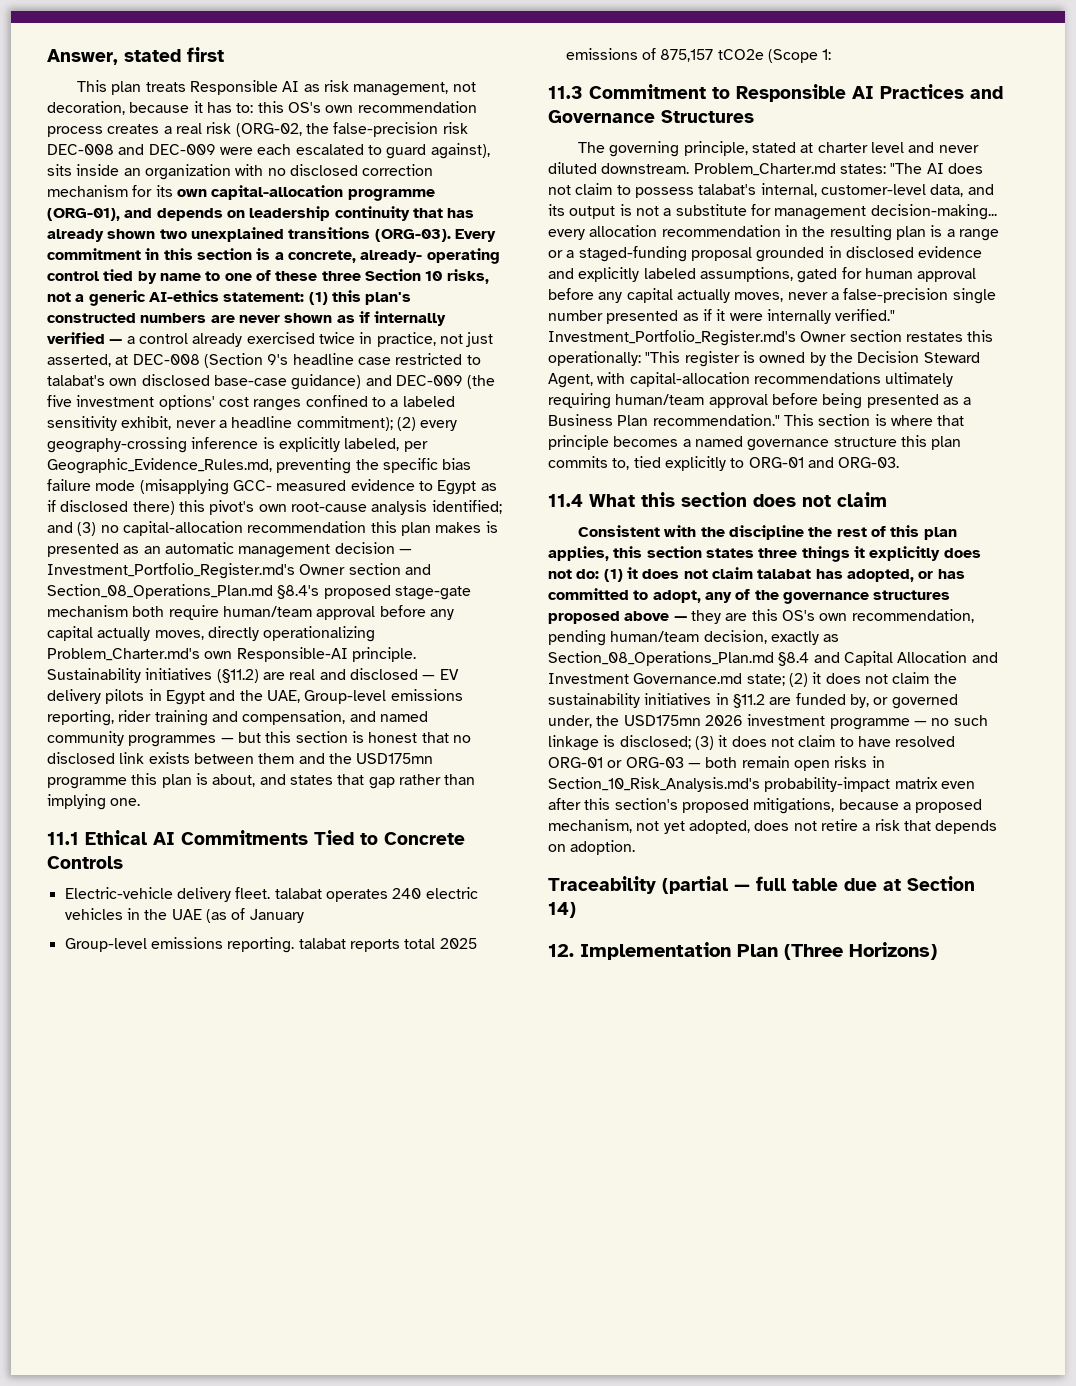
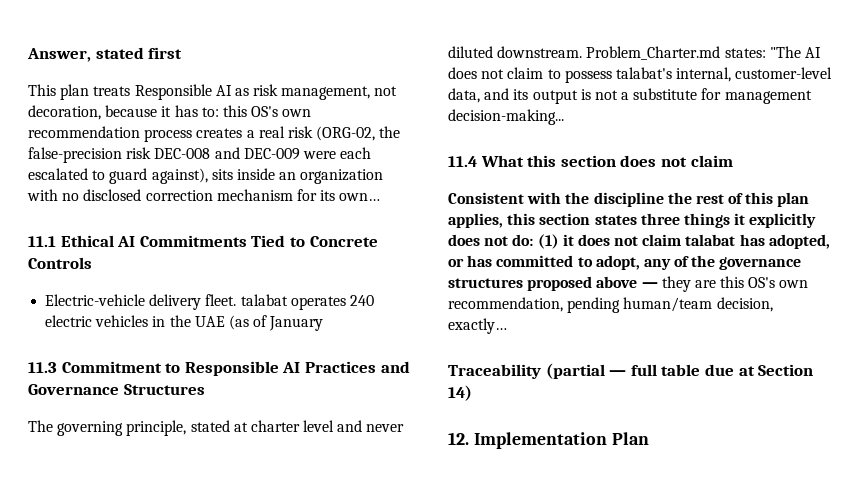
[176,185,435,201] [47,206,475,221] [47,227,496,242] [47,248,500,264] [47,269,489,284] [47,290,412,306] [47,311,447,326] [47,332,494,347] [47,353,481,368] [47,374,496,390] [47,395,455,411] [47,416,458,431] [47,437,428,453] [47,458,472,474] [47,479,497,495] [47,500,502,515] [47,521,498,536] [47,542,412,558] [47,563,431,579] [47,584,471,600] [47,605,454,620] [47,626,376,642] [47,647,416,662] [47,668,459,683] [47,689,463,705] [47,710,428,726] [47,731,471,747] [47,752,434,764] [47,773,476,789] [47,794,141,810] own capital-allocation programme (ORG-01), and depends on leadership continuity that has already shown two unexplained transitions (ORG-03). Every commitment in this section is a concrete, already- operating control tied by name to one of these three Section 10 risks, not a generic AI-ethics statement: (1) this plan's constructed numbers are never shown as if internally verified — a control already exercised twice in practice, not just asserted, at DEC-008 (Section 9's headline case restricted to talabat's own disclosed base-case guidance) and DEC-009 (the five investment options' cost ranges confined to a labeled sensitivity exhibit, never a headline commitment); (2) every geography-crossing inference is explicitly labeled, per Geographic_Evidence_Rules.md, preventing the specific bias failure mode (misapplying GCC- measured evidence to Egypt as if disclosed there) this pivot's own root-cause analysis identified; and (3) no capital-allocation recommendation this plan makes is presented as an automatic management decision — Investment_Portfolio_Register.md's Owner section and Section_08_Operations_Plan.md §8.4's proposed stage-gate mechanism both require human/team approval before any capital actually moves, directly operationalizing Problem_Charter.md's own Responsible-AI principle. Sustainability initiatives (§11.2) are real and disclosed — EV delivery pilots in Egypt and the UAE, Group-level emissions reporting, rider training and compensation, and named community programmes — but this section is honest that no disclosed link exists between them and the USD175mn programme this plan is about, and states that gap rather than implying one. -> [339,193,381,201] own…
[64,937,477,953] [565,48,832,63] // Group-level emissions reporting. talabat reports total 2025 emissions of 875,157 tCO2e (Scope 1: -> (324, 323) none
[548,225,999,241] [548,246,983,262] [548,267,977,283] [548,288,996,304] [548,309,896,324] [548,330,994,346] [548,351,980,367] [548,372,954,388] [548,393,972,409] [548,414,965,426] [548,435,962,451] [548,456,900,471] every allocation recommendation in the resulting plan is a range or a staged-funding proposal grounded in disclosed evidence and explicitly labeled assumptions, gated for human approval before any capital actually moves, never a false-precision single number presented as if it were internally verified." Investment_Portfolio_Register.md's Owner section restates this operationally: "This register is owned by the Decision Steward Agent, with capital-allocation recommendations ultimately requiring human/team approval before being presented as a Business Plan recommendation." This section is where that principle becomes a named governance structure this plan commits to, tied explicitly to ORG-01 and ORG-03. -> (564, 117) none
[770,631,840,645] [548,651,998,666] [548,672,957,687] [548,693,958,709] [548,714,988,730] [548,735,956,751] [548,756,885,771] [548,777,975,792] [548,798,983,814] [548,819,998,834] [548,840,636,855] exactly as Section_08_Operations_Plan.md §8.4 and Capital Allocation and Investment Governance.md state; (2) it does not claim the sustainability initiatives in §11.2 are funded by, or governed under, the USD175mn 2026 investment programme — no such linkage is disclosed; (3) it does not claim to have resolved ORG-01 or ORG-03 — both remain open risks in Section_10_Risk_Analysis.md's probability-impact matrix even after this section's proposed mitigations, because a proposed mechanism, not yet adopted, does not retire a risk that depends on adoption. -> [448,318,507,334] exactly…
[784,942,937,960] (Three Horizons) -> (649, 438) none

